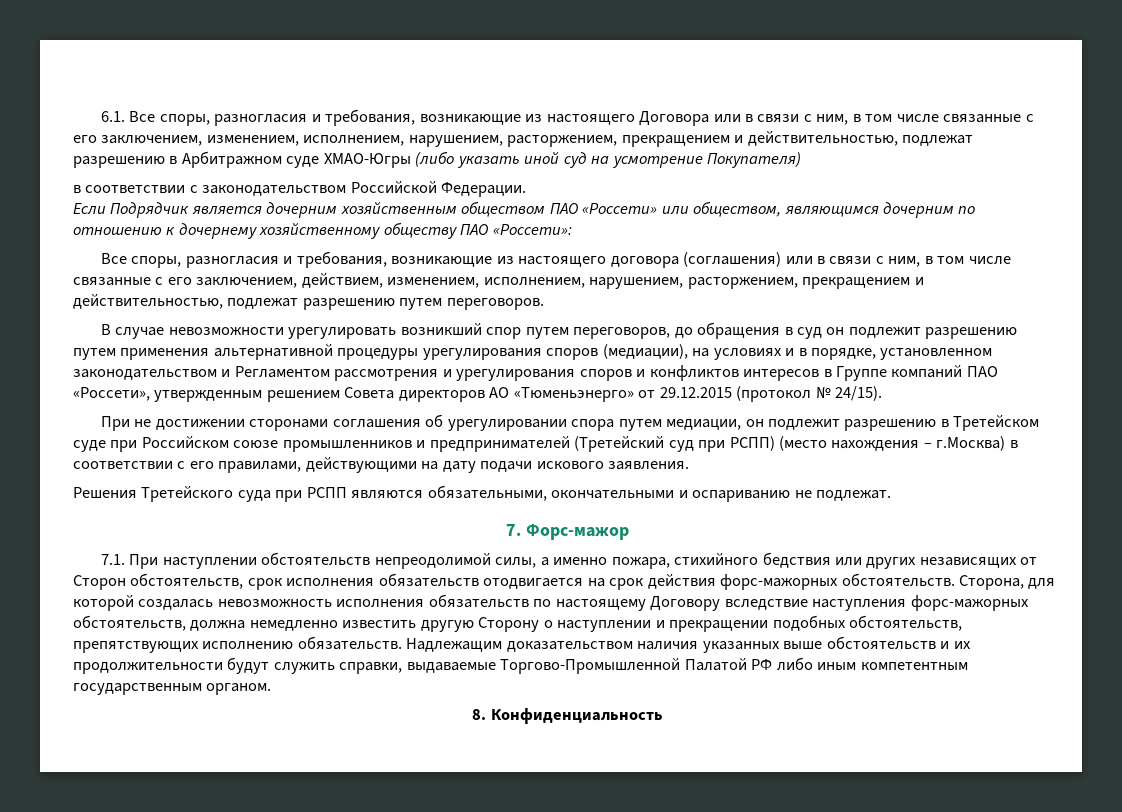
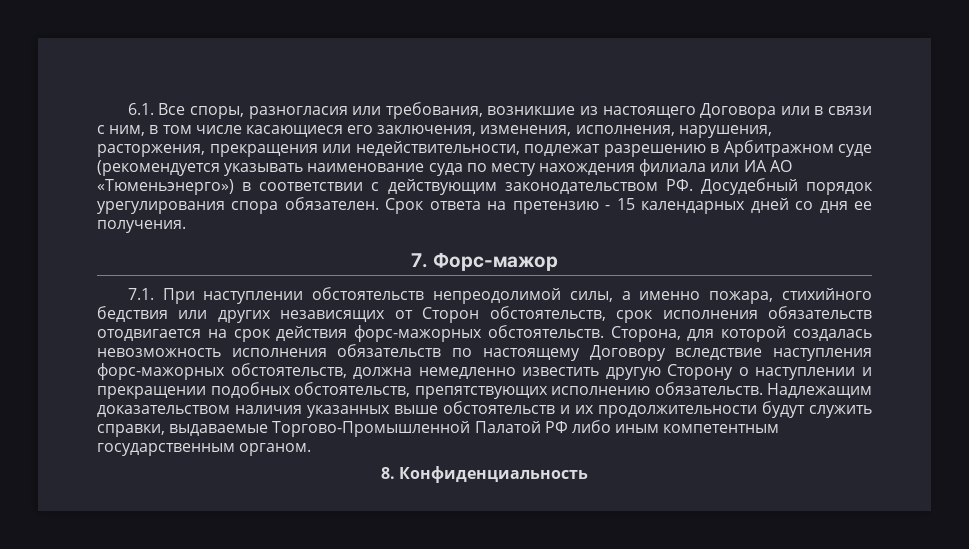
[311,109,521,126] и требования, возникающие -> [352,102,576,119] или требования, возникшие
[943,114,1034,123] [73,131,898,147] связанные с его заключением, изменением, исполнением, нарушением, расторжением, прекращением и действительностью, -> [245,125,772,138] [97,141,520,157] касающиеся его заключения, изменения, исполнения, нарушения, расторжения, прекращения или недействительности,
[323,151,802,168] [73,181,527,197] [73,201,976,218] [73,222,572,239] [101,251,1011,268] [73,273,924,289] [73,294,544,310] [101,322,1018,339] [73,344,993,360] [73,365,998,381] [73,386,883,402] [101,414,1040,431] [73,436,1018,452] [73,457,690,473] [73,485,892,502] ХМАО-Югры (либо указать иной суд на усмотрение Покупателя) // в соответствии с законодательством Российской Федерации. // Если Подрядчик является дочерним хозяйственным обществом ПАО «Россети» или обществом, являющимся дочерним по отношению к дочернему хозяйственному обществу ПАО «Россети»: // Все споры, разногласия и требования, возникающие из настоящего договора (соглашения) или в связи с ним, в том числе связанные с его заключением, действием, изменением, исполнением, нарушением, расторжением, прекращением и действительностью, подлежат разрешению путем переговоров. // В случае невозможности урегулировать возникший спор путем переговоров, до обращения в суд он подлежит разрешению путем применения альтернативной процедуры урегулирования споров (медиации), на условиях и в порядке, установленном законодательством и Регламентом рассмотрения и урегулирования споров и конфликтов интересов в Группе компаний ПАО «Россети», утвержденным решением Совета директоров АО «Тюменьэнерго» от 29.12.2015 (протокол № 24/15). // При не достижении сторонами соглашения об урегулировании спора путем медиации, он подлежит разрешению в Третейском суде при Российском союзе промышленников и предпринимателей (Третейский суд при РСПП) (место нахождения – г.Москва) в соответствии с его правилами, действующими на дату подачи искового заявления. // Решения Третейского суда при РСПП являются обязательными, окончательными и оспариванию не подлежат. -> [97,159,792,176] [97,178,873,195] [97,197,872,214] [97,220,186,233] (рекомендуется указывать наименование суда по месту нахождения филиала или ИА АО «Тюменьэнерго») в соответствии с действующим законодательством РФ. Досудебный порядок урегулирования спора обязателен. Срок ответа на претензию - 15 календарных дней со дня ее получения.

